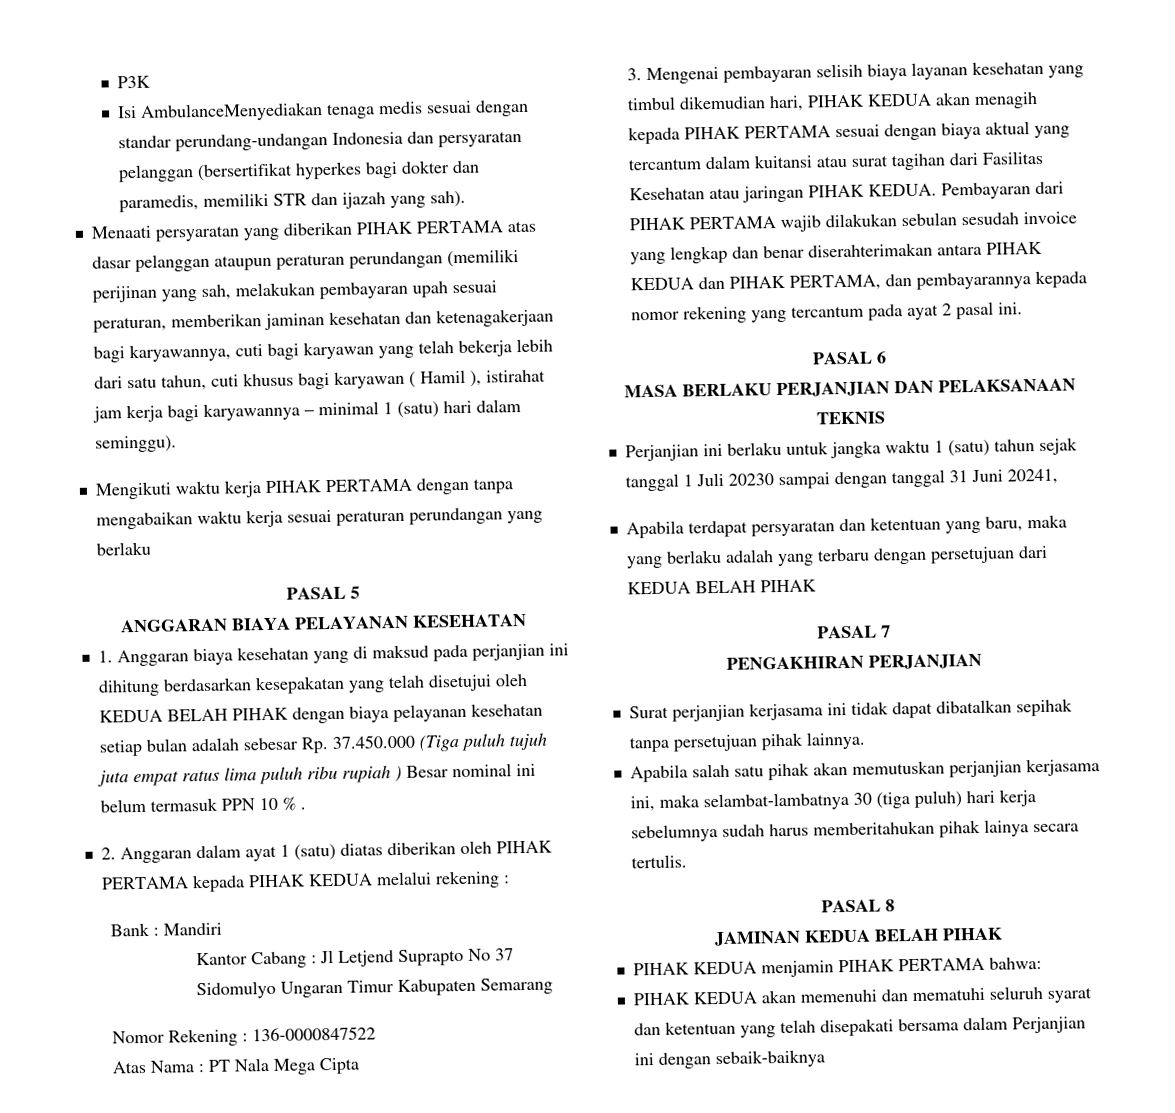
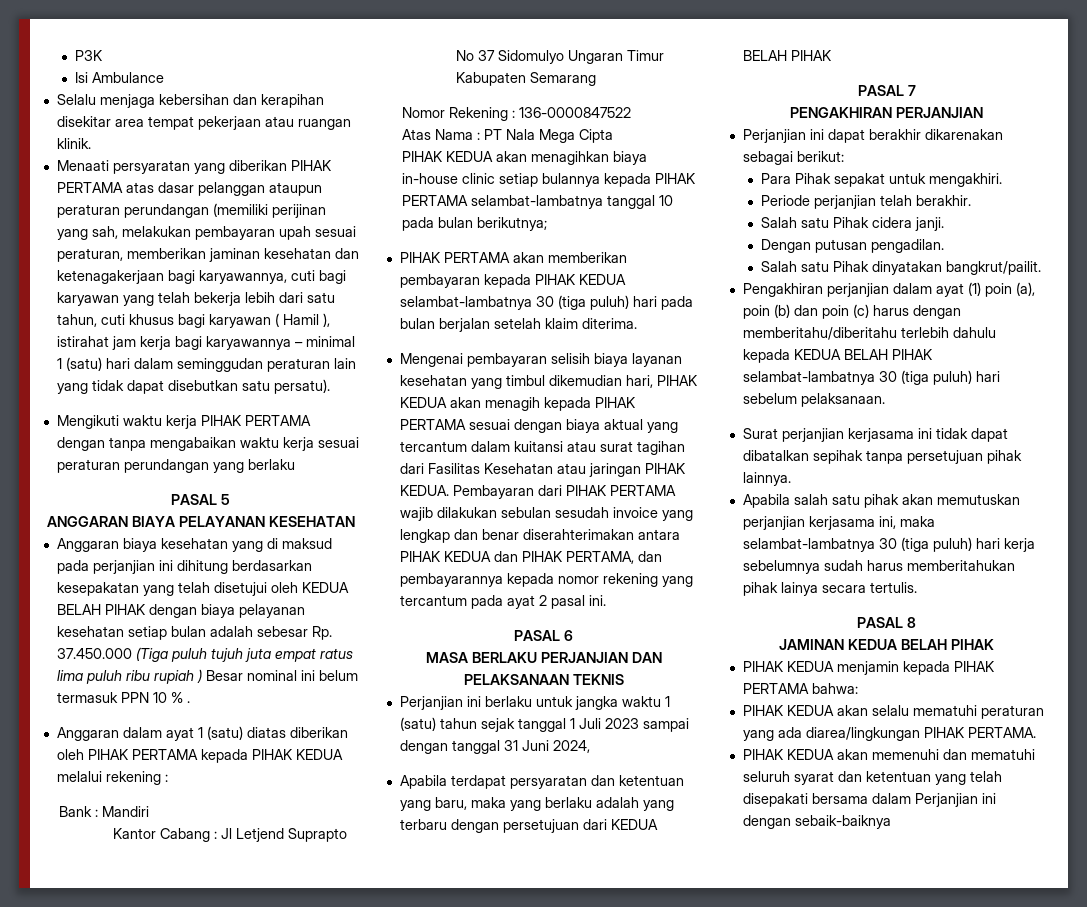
[140,99,530,122] [118,130,523,152] [118,160,481,183] [119,190,467,213] AmbulanceMenyediakan tenaga medis sesuai dengan standar perundang-undangan Indonesia dan persyaratan pelanggan (bersertifikat hyperkes bagi dokter dan paramedis, memiliki STR dan ijazah yang sah). -> [91,72,164,83] [56,94,324,108] [56,116,351,130] [56,138,91,149] Ambulance // Selalu menjaga kebersihan dan kerapihan disekitar area tempat pekerjaan atau ruangan klinik.
[94,435,177,453] seminggu). -> [176,358,356,372] [56,379,330,394] seminggudan peraturan lain yang tidak dapat disebutkan satu persatu).
[97,650,113,663] 1. -> (355, 521) none
[100,847,116,860] 2. -> (190, 702) none
[627,68,643,81] 3. -> [401,151,647,165] [401,173,696,187] [401,195,673,209] [401,217,547,231] [399,252,627,263] [399,274,626,288] [399,295,693,310] [399,318,637,332] PIHAK KEDUA akan menagihkan biaya in-house clinic setiap bulannya kepada PIHAK PERTAMA selambat-lambatnya tanggal 10 pada bulan berikutnya; // PIHAK PERTAMA akan memberikan pembayaran kepada PIHAK KEDUA selambat-lambatnya 30 (tiga puluh) hari pada bulan berjalan setelah klaim diterima. //
[727,473,774,486] 20230 -> [604,718,639,729] 2023
[1006,468,1058,485] 20241, -> [552,740,590,753] 2024,
(982, 661) none -> [742,129,1003,143] [742,151,844,165] [760,173,1002,187] [760,195,971,209] [760,217,944,231] [760,239,944,253] [760,261,1041,275] [742,282,1035,297] [742,304,961,319] [742,327,996,340] [742,349,933,363] [742,370,1000,385] [742,393,885,407] // Perjanjian ini dapat berakhir dikarenakan sebagai berikut: // Para Pihak sepakat untuk mengakhiri. // Periode perjanjian telah berakhir. // Salah satu Pihak cidera janji. // Dengan putusan pengadilan. // Salah satu Pihak dinyatakan bangkrut/pailit. // Pengakhiran perjanjian dalam ayat (1) poin (a), poin (b) dan poin (c) harus dengan memberitahu/diberitahu terlebih dahulu kepada KEDUA BELAH PIHAK selambat-lambatnya 30 (tiga puluh) hari sebelum pelaksanaan.
(834, 969) none -> [902,661,950,675] kepada
(1042, 963) none -> [742,705,1044,719] [742,727,1036,741] // PIHAK KEDUA akan selalu mematuhi peraturan yang ada diarea/lingkungan PIHAK PERTAMA.

